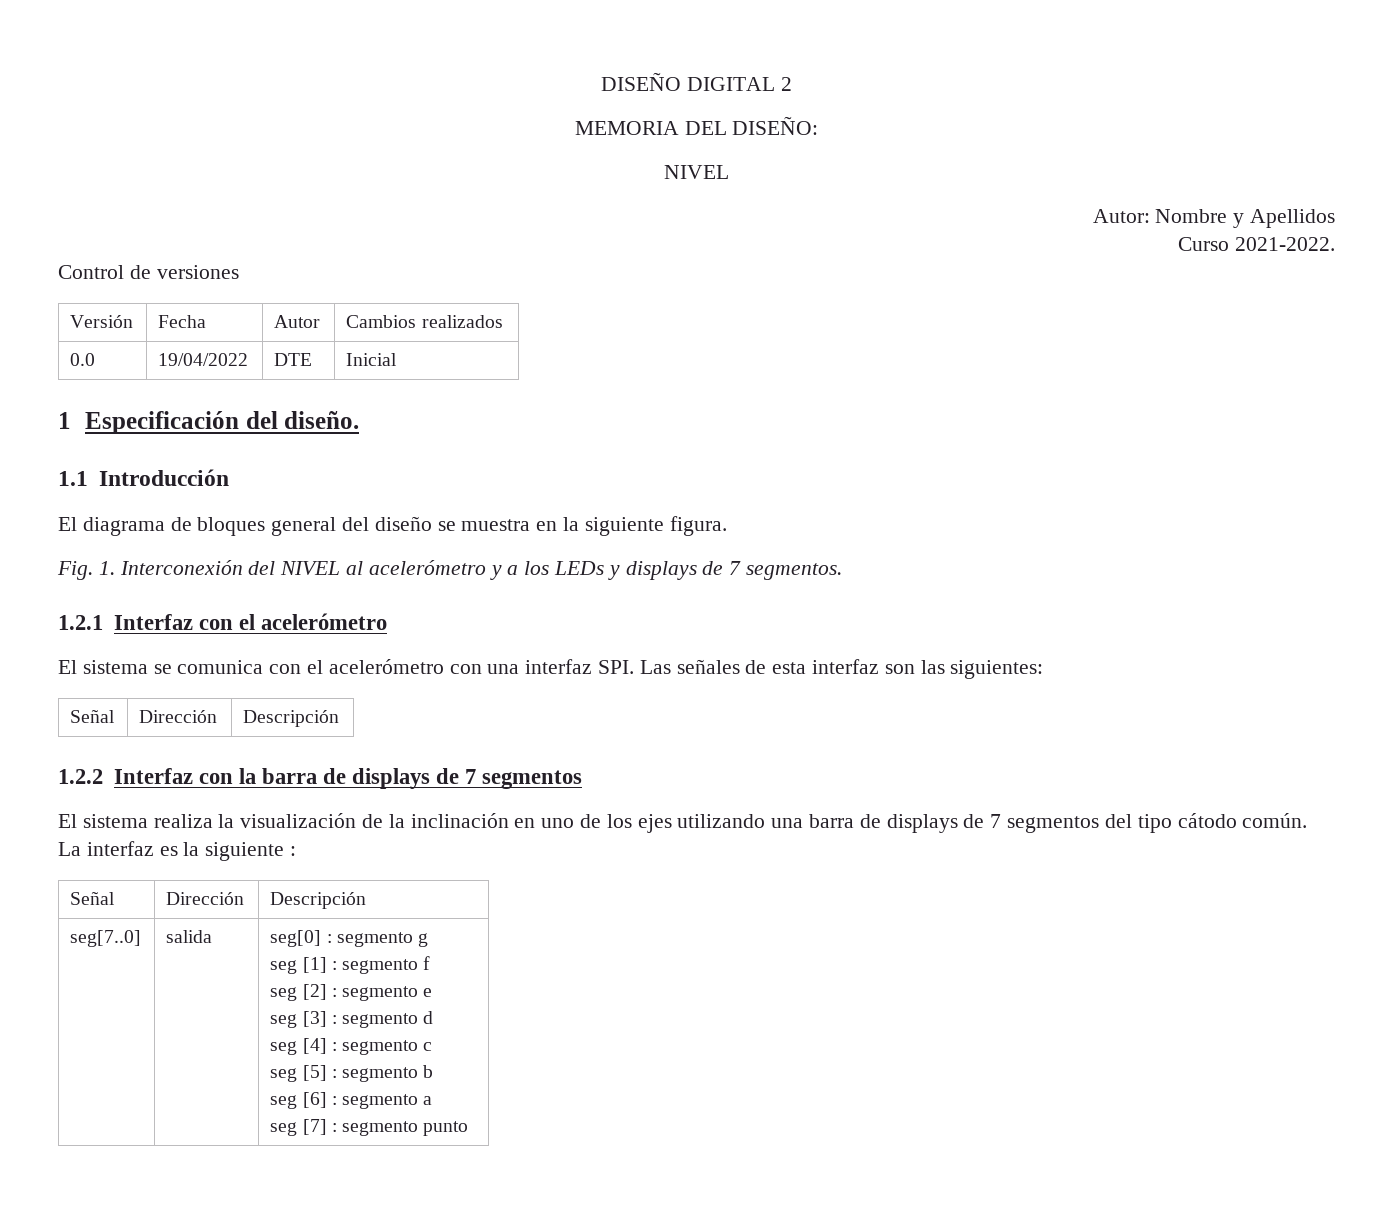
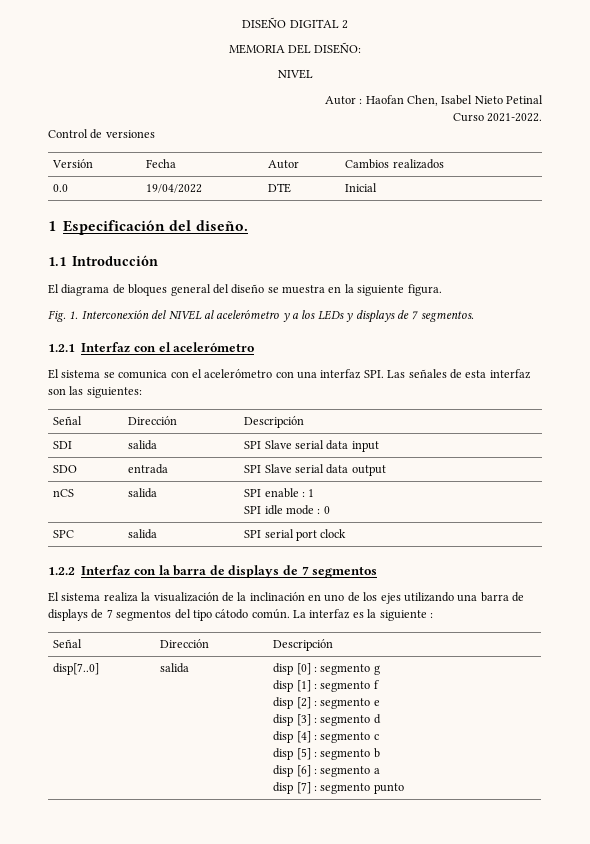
[1092,209,1336,228] Autor: Nombre y Apellidos -> [324,95,543,106] Autor : Haofan Chen, Isabel Nieto Petinal
(340, 718) none -> [53,441,73,449] [128,440,158,450] [244,440,379,452] [53,465,78,473] [128,464,169,474] [244,464,386,476] [53,489,75,497] [128,488,158,498] [244,488,315,498] [244,505,330,515] [53,530,75,538] [128,529,158,539] [244,529,347,541] // SDI | salida | SPI Slave serial data input // SDO | entrada | SPI Slave serial data output // nCS | salida | SPI enable : 1 // SPI idle mode : 0 // SPC | salida | SPI serial port clock
[70,930,142,947] [166,930,213,943] [270,930,322,947] seg[7..0] | salida | seg[0] -> [53,663,100,675] [160,663,190,673] [273,663,311,675] disp[7..0] | salida | disp [0]
[270,960,298,974] seg -> [273,680,294,692] disp
[270,987,298,1001] seg -> [273,697,294,709] disp
[270,1014,298,1028] seg -> [273,714,294,726] disp
[270,1041,298,1055] seg -> [273,731,294,743] disp
[270,1068,298,1082] seg -> [273,748,294,760] disp
[270,1095,298,1109] seg -> [273,765,294,777] disp
[270,1122,298,1136] seg -> [273,782,294,794] disp

